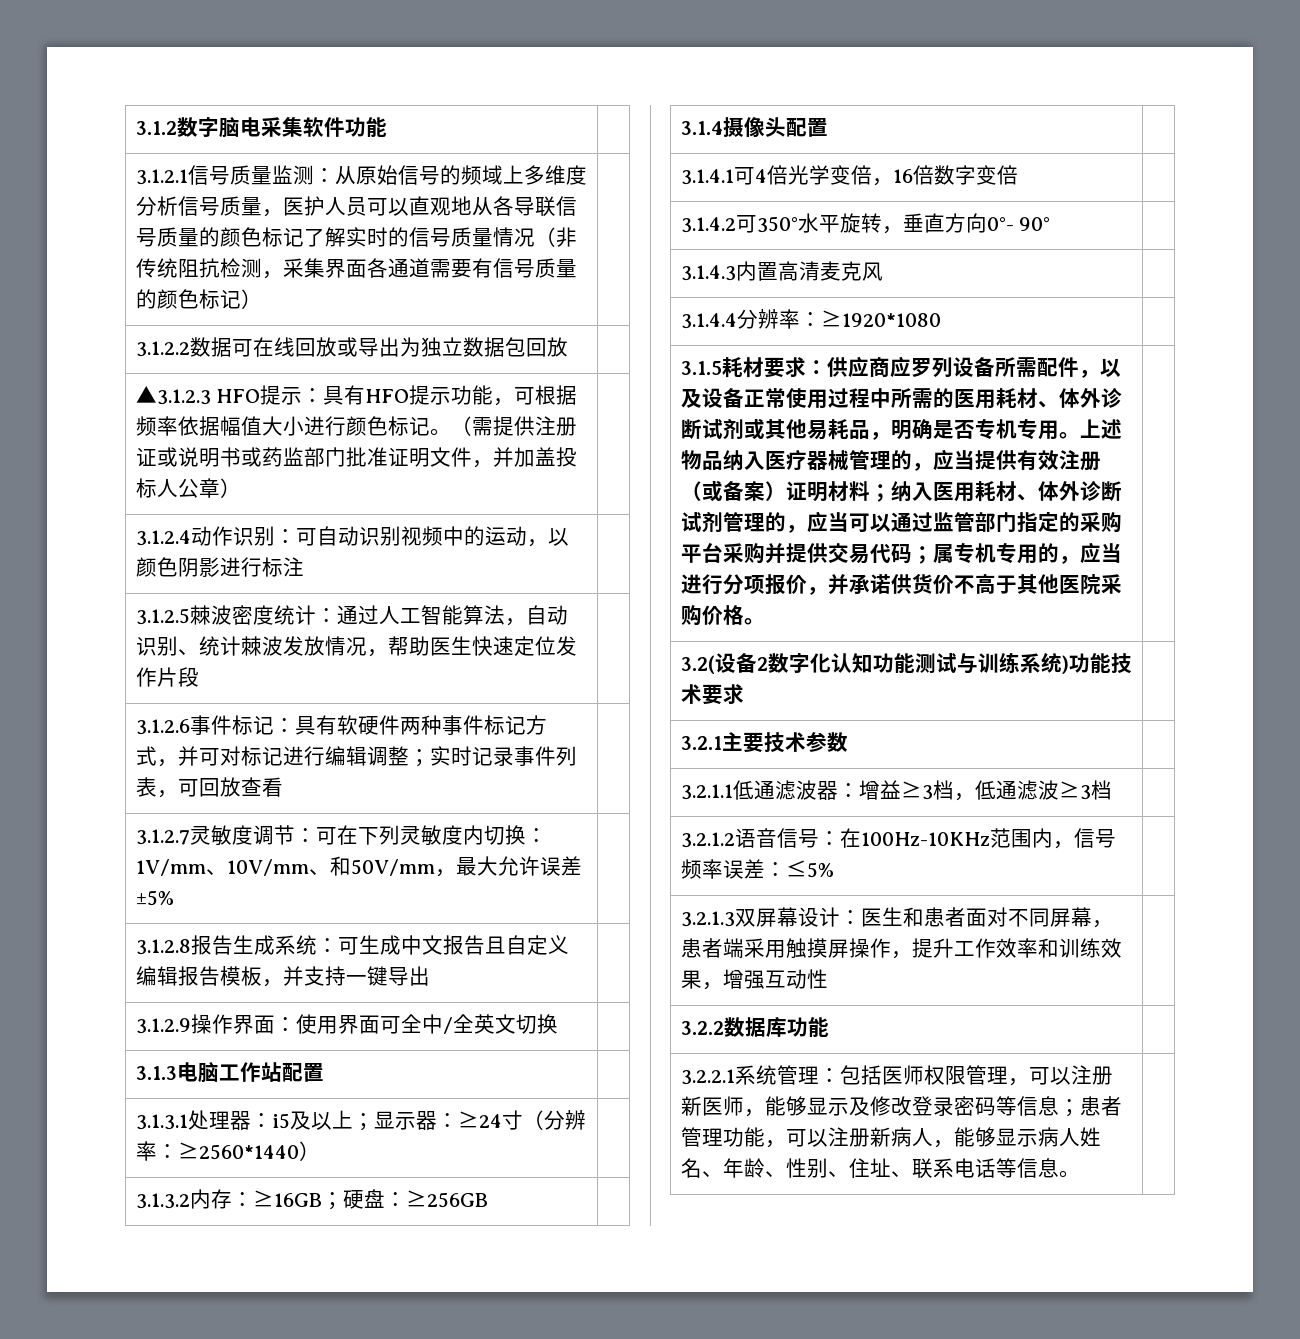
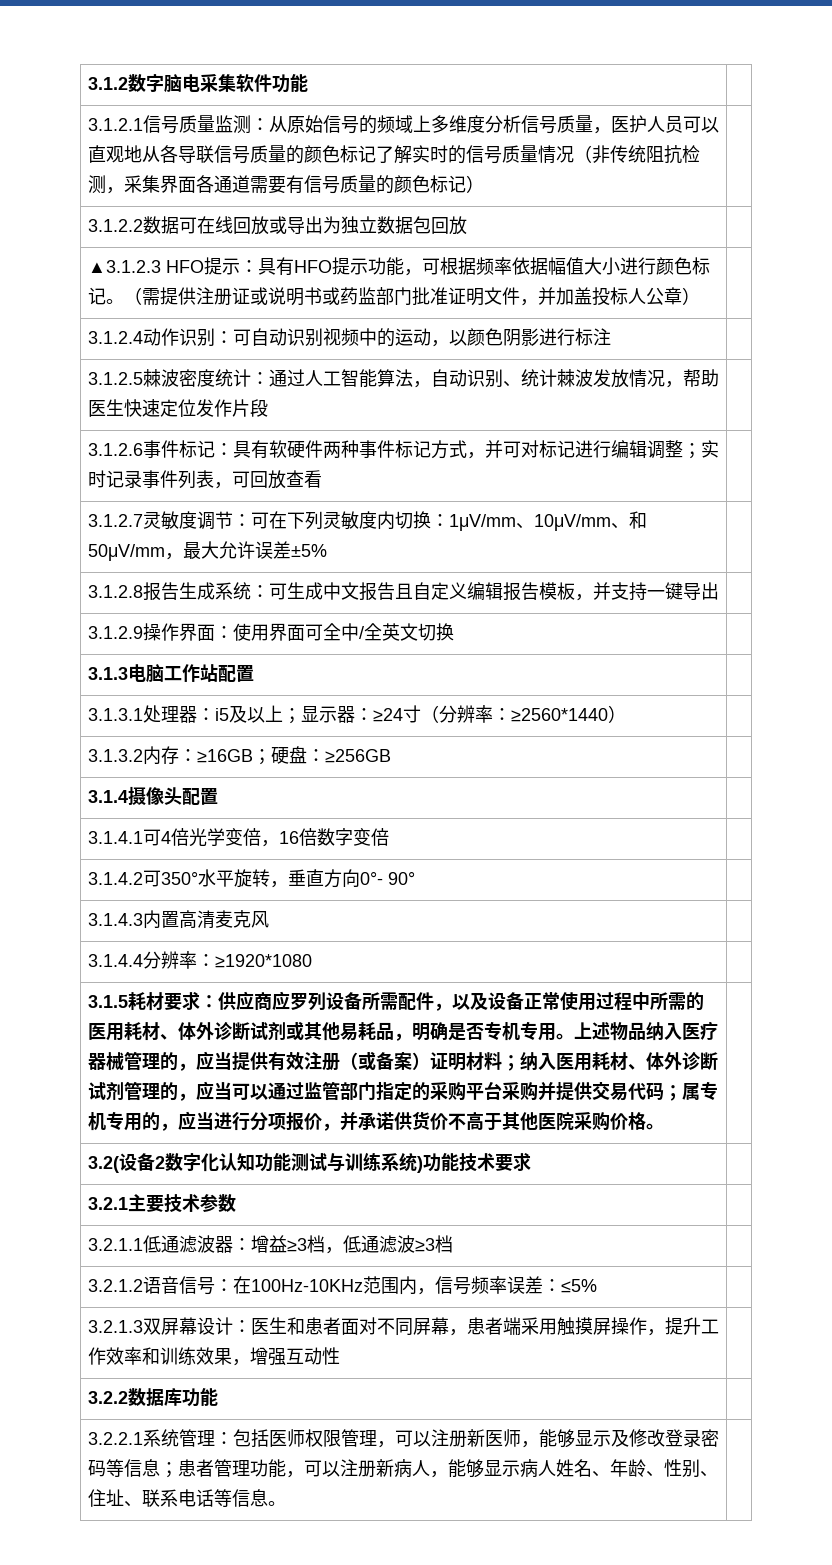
[135,856,435,876] 1V/mm、10V/mm、和50V/mm -> [448,511,647,531] [87,544,165,561] 1μV/mm、10μV/mm、和50μV/mm

